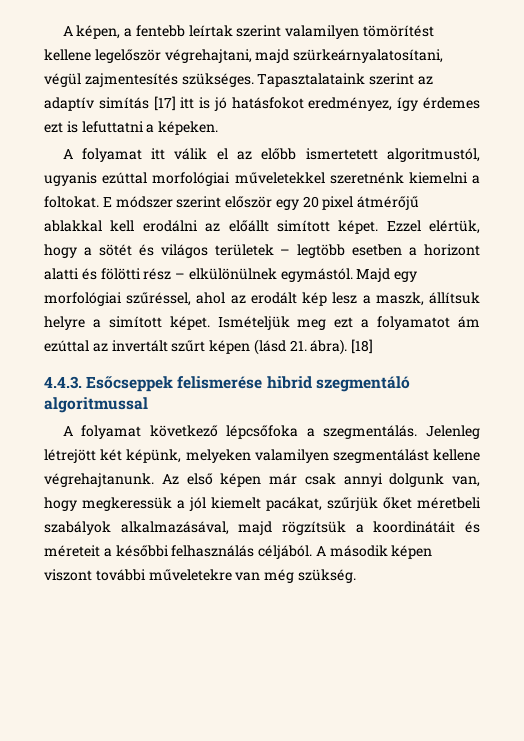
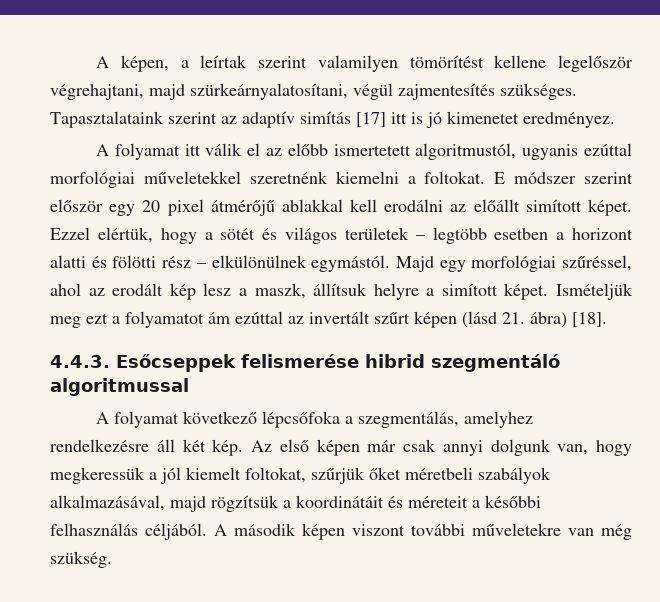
[135,25,185,37] fentebb -> (189, 64) none
[231,97,480,111] [44,121,219,135] hatásfokot eredményez, így érdemes ezt is lefuttatni a képeken. -> [447,111,615,128] kimenetet eredményez.
[310,339,374,355] ábra). [18] -> [530,312,607,328] ábra) [18].
[323,425,480,439] [44,449,480,463] [44,473,154,487] szegmentálás. Jelenleg létrejött két képünk, melyeken valamilyen szegmentálást kellene végrehajtanunk. -> [358,411,534,428] [50,439,244,456] szegmentálás, amelyhez rendelkezésre áll két kép.
[266,497,322,511] pacákat, -> [245,467,306,483] foltokat,

